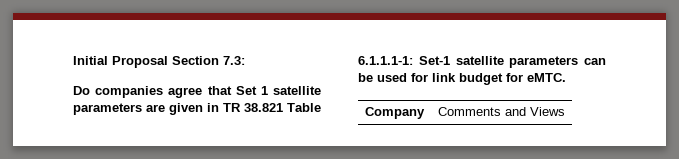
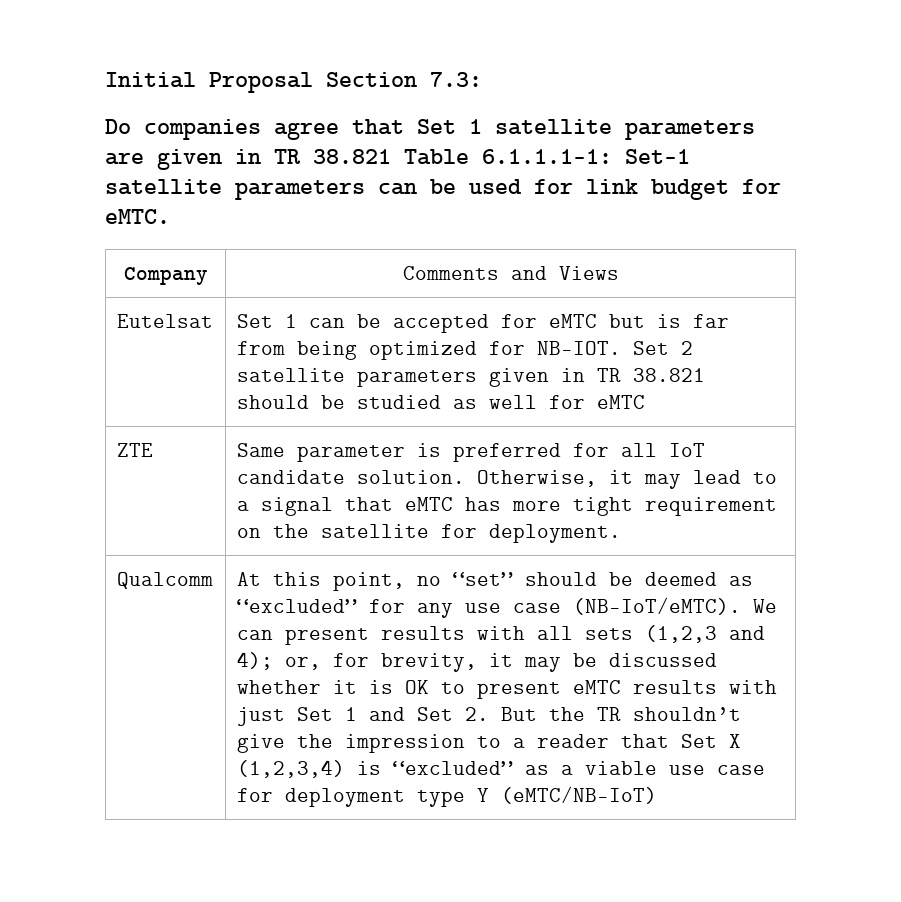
(565, 111) none -> [116,314,213,328] [236,314,729,333] [236,341,693,360] [236,368,705,387] [236,395,645,409] [116,443,153,457] [236,443,705,462] [236,470,777,489] [236,497,777,516] [236,524,621,543] [116,572,213,589] [236,572,753,591] [236,597,777,618] [236,625,765,645] [236,652,717,672] [236,680,777,699] [236,707,741,726] [236,734,741,753] [236,760,765,778] [236,786,657,807] // Eutelsat | Set 1 can be accepted for eMTC but is far from being optimized for NB-IOT. Set 2 satellite parameters given in TR 38.821 should be studied as well for eMTC // ZTE | Same parameter is preferred for all IoT candidate solution. Otherwise, it may lead to a signal that eMTC has more tight requirement on the satellite for deployment. // Qualcomm | At this point, no “set” should be deemed as “excluded” for any use case (NB-IoT/eMTC). We can present results with all sets (1,2,3 and 4); or, for brevity, it may be discussed whether it is OK to present eMTC results with just Set 1 and Set 2. But the TR shouldn’t give the impression to a reader that Set X (1,2,3,4) is “excluded” as a viable use case for deployment type Y (eMTC/NB-IoT)

